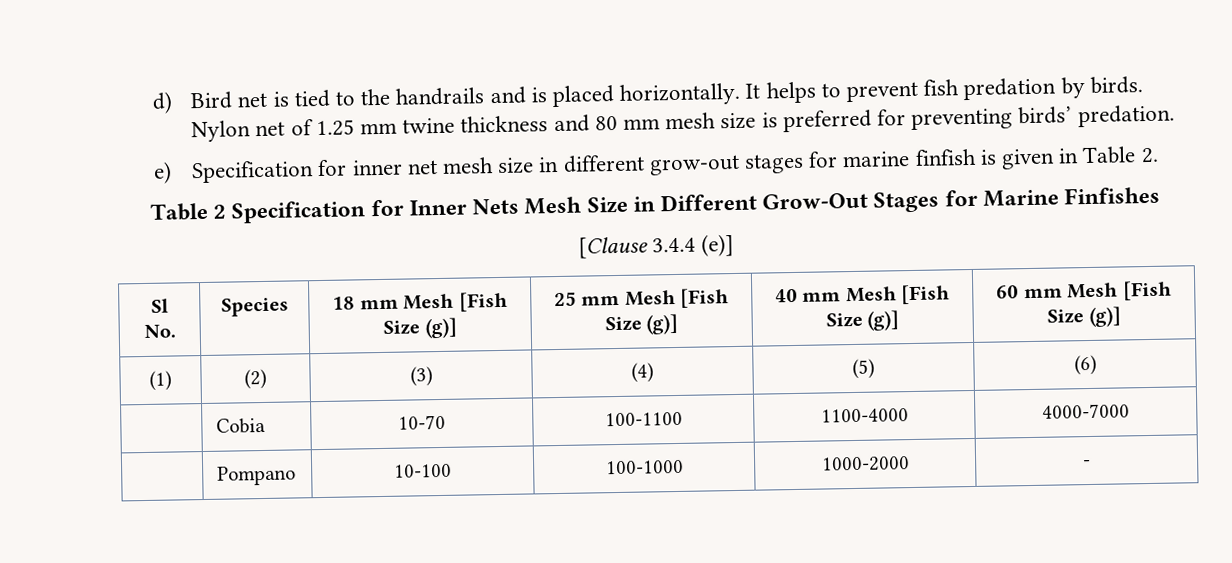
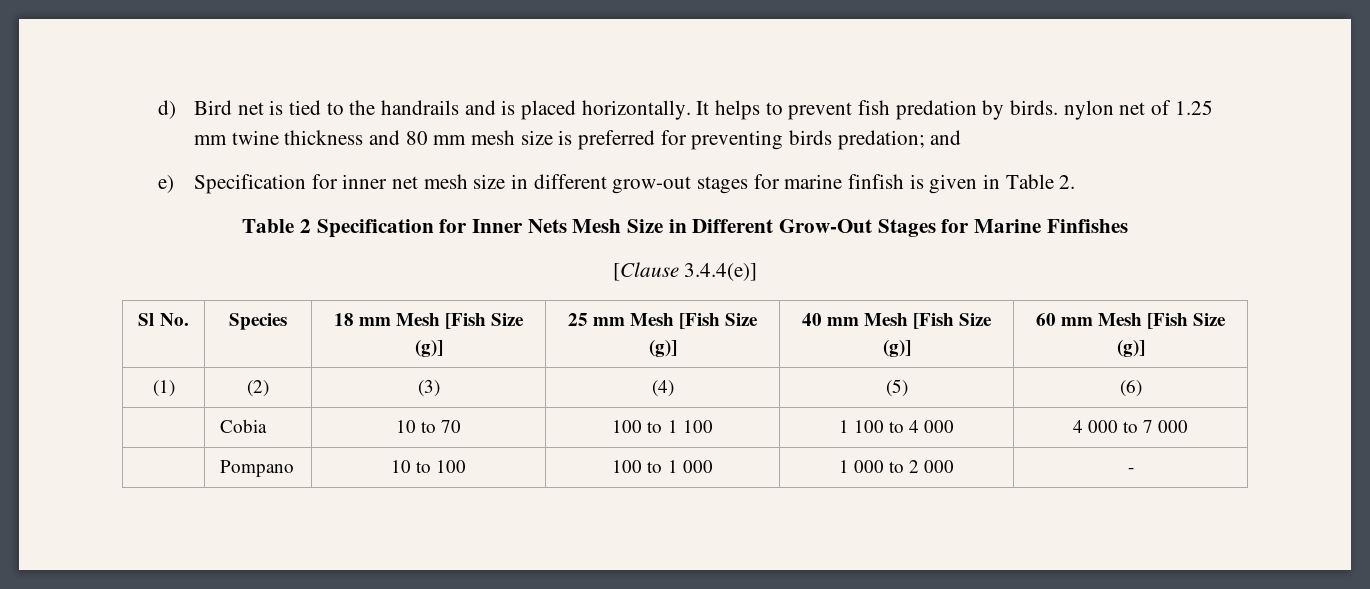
[191,120,252,143] Nylon -> [1063,100,1114,120] nylon
[1018,104,1175,128] birds’ predation. -> [789,130,962,150] birds predation; and
[652,233,735,257] 3.4.4 (e)] -> [684,263,758,281] 3.4.4(e)]
[397,414,446,430] [604,411,683,427] [820,408,909,423] [1042,403,1130,419] [217,465,297,486] [393,463,452,478] [605,459,684,475] [821,456,910,472] 10-70 | 100-1100 | 1100-4000 | 4000-7000 // | Pompano | 10-100 | 100-1000 | 1000-2000 -> [395,420,462,433] [612,420,713,433] [838,420,955,433] [1072,420,1189,433] [220,460,295,477] [390,460,467,473] [612,460,713,473] [838,460,955,473] 10 to 70 | 100 to 1 100 | 1 100 to 4 000 | 4 000 to 7 000 // | Pompano | 10 to 100 | 100 to 1 000 | 1 000 to 2 000

